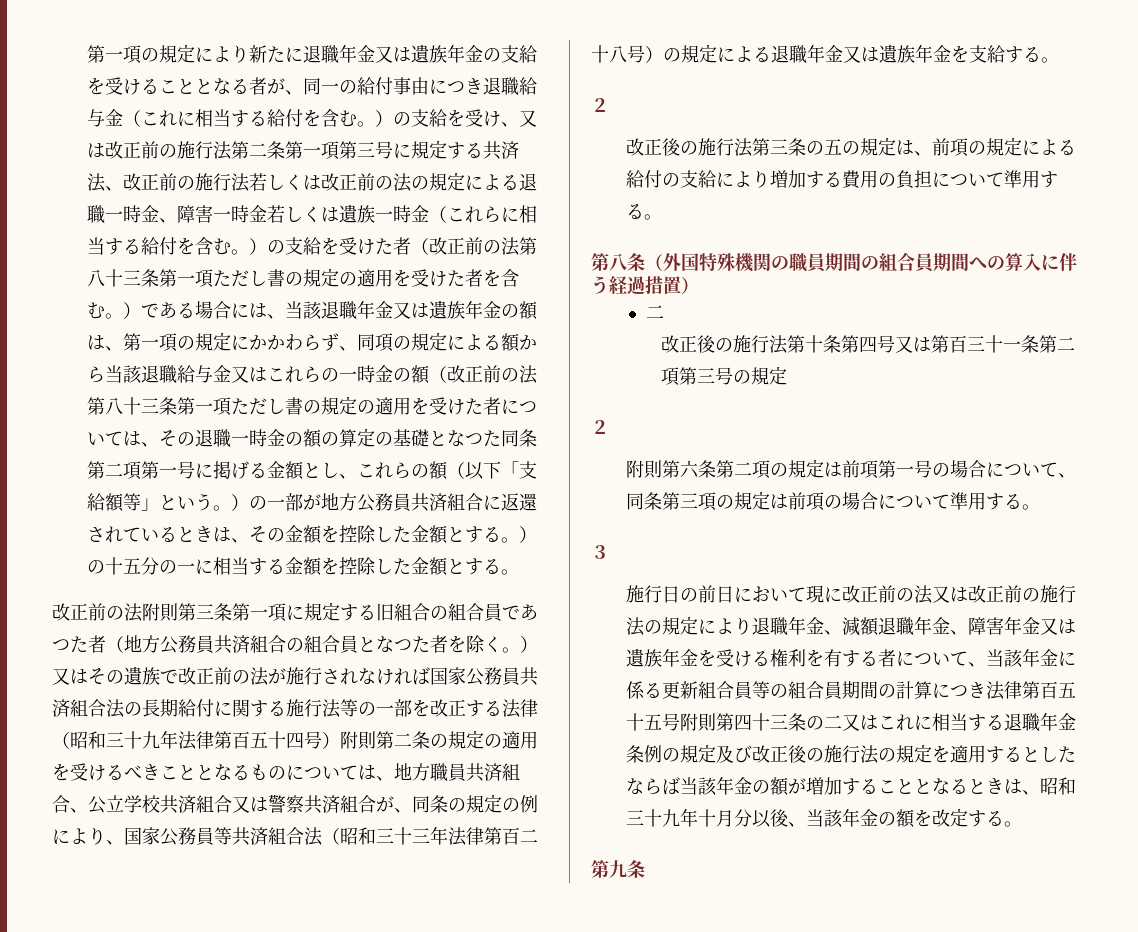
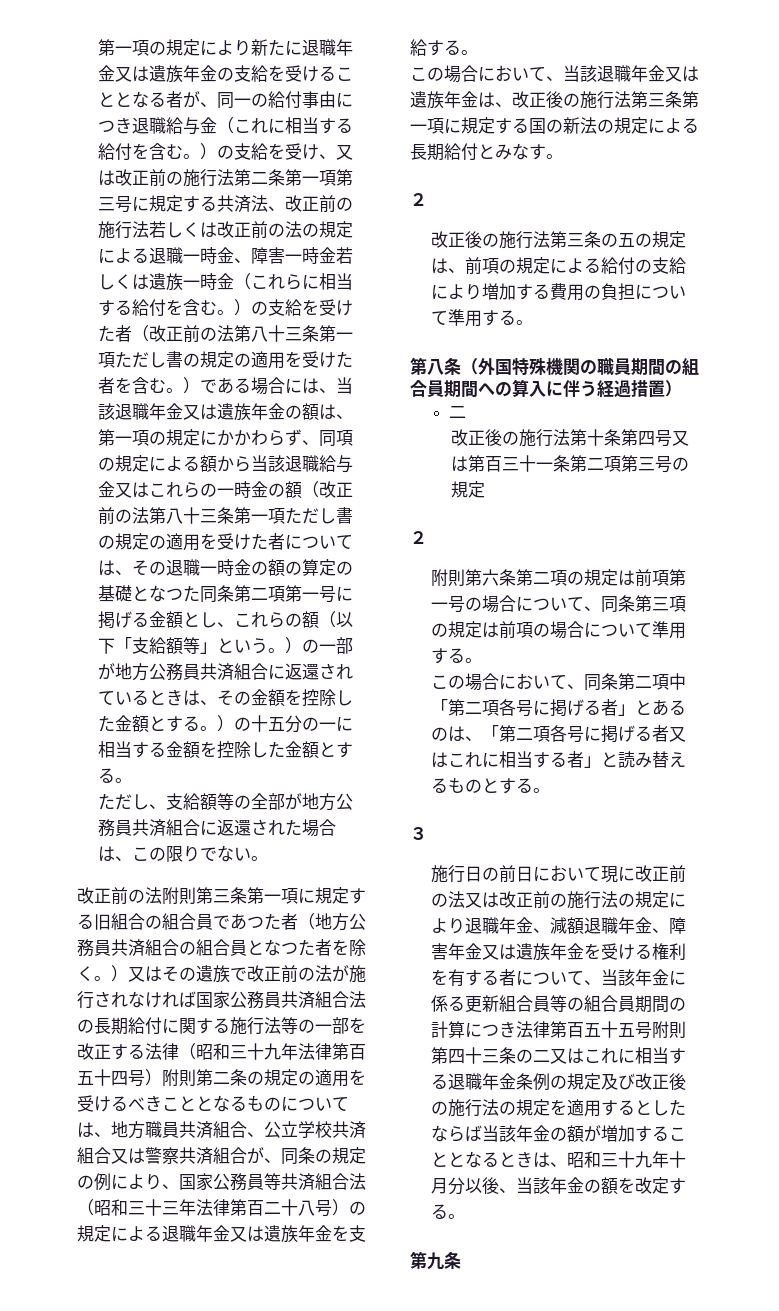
(519, 572) none -> [97,793,353,811] [97,819,336,837] [97,845,268,862] // ただし、支給額等の全部が地方公務員共済組合に返還された場合は、この限りでない。
(1059, 60) none -> [410,65,699,83] [410,91,699,109] [410,117,699,134] [410,143,563,161] // この場合において、当該退職年金又は遺族年金は、改正後の施行法第三条第一項に規定する国の新法の規定による長期給付とみなす。
(1040, 507) none -> [430,673,686,691] [430,699,686,717] [430,725,686,743] [430,751,686,768] [430,777,550,794] // この場合において、同条第二項中「第二項各号に掲げる者」とあるのは、「第二項各号に掲げる者又はこれに相当する者」と読み替えるものとする。

